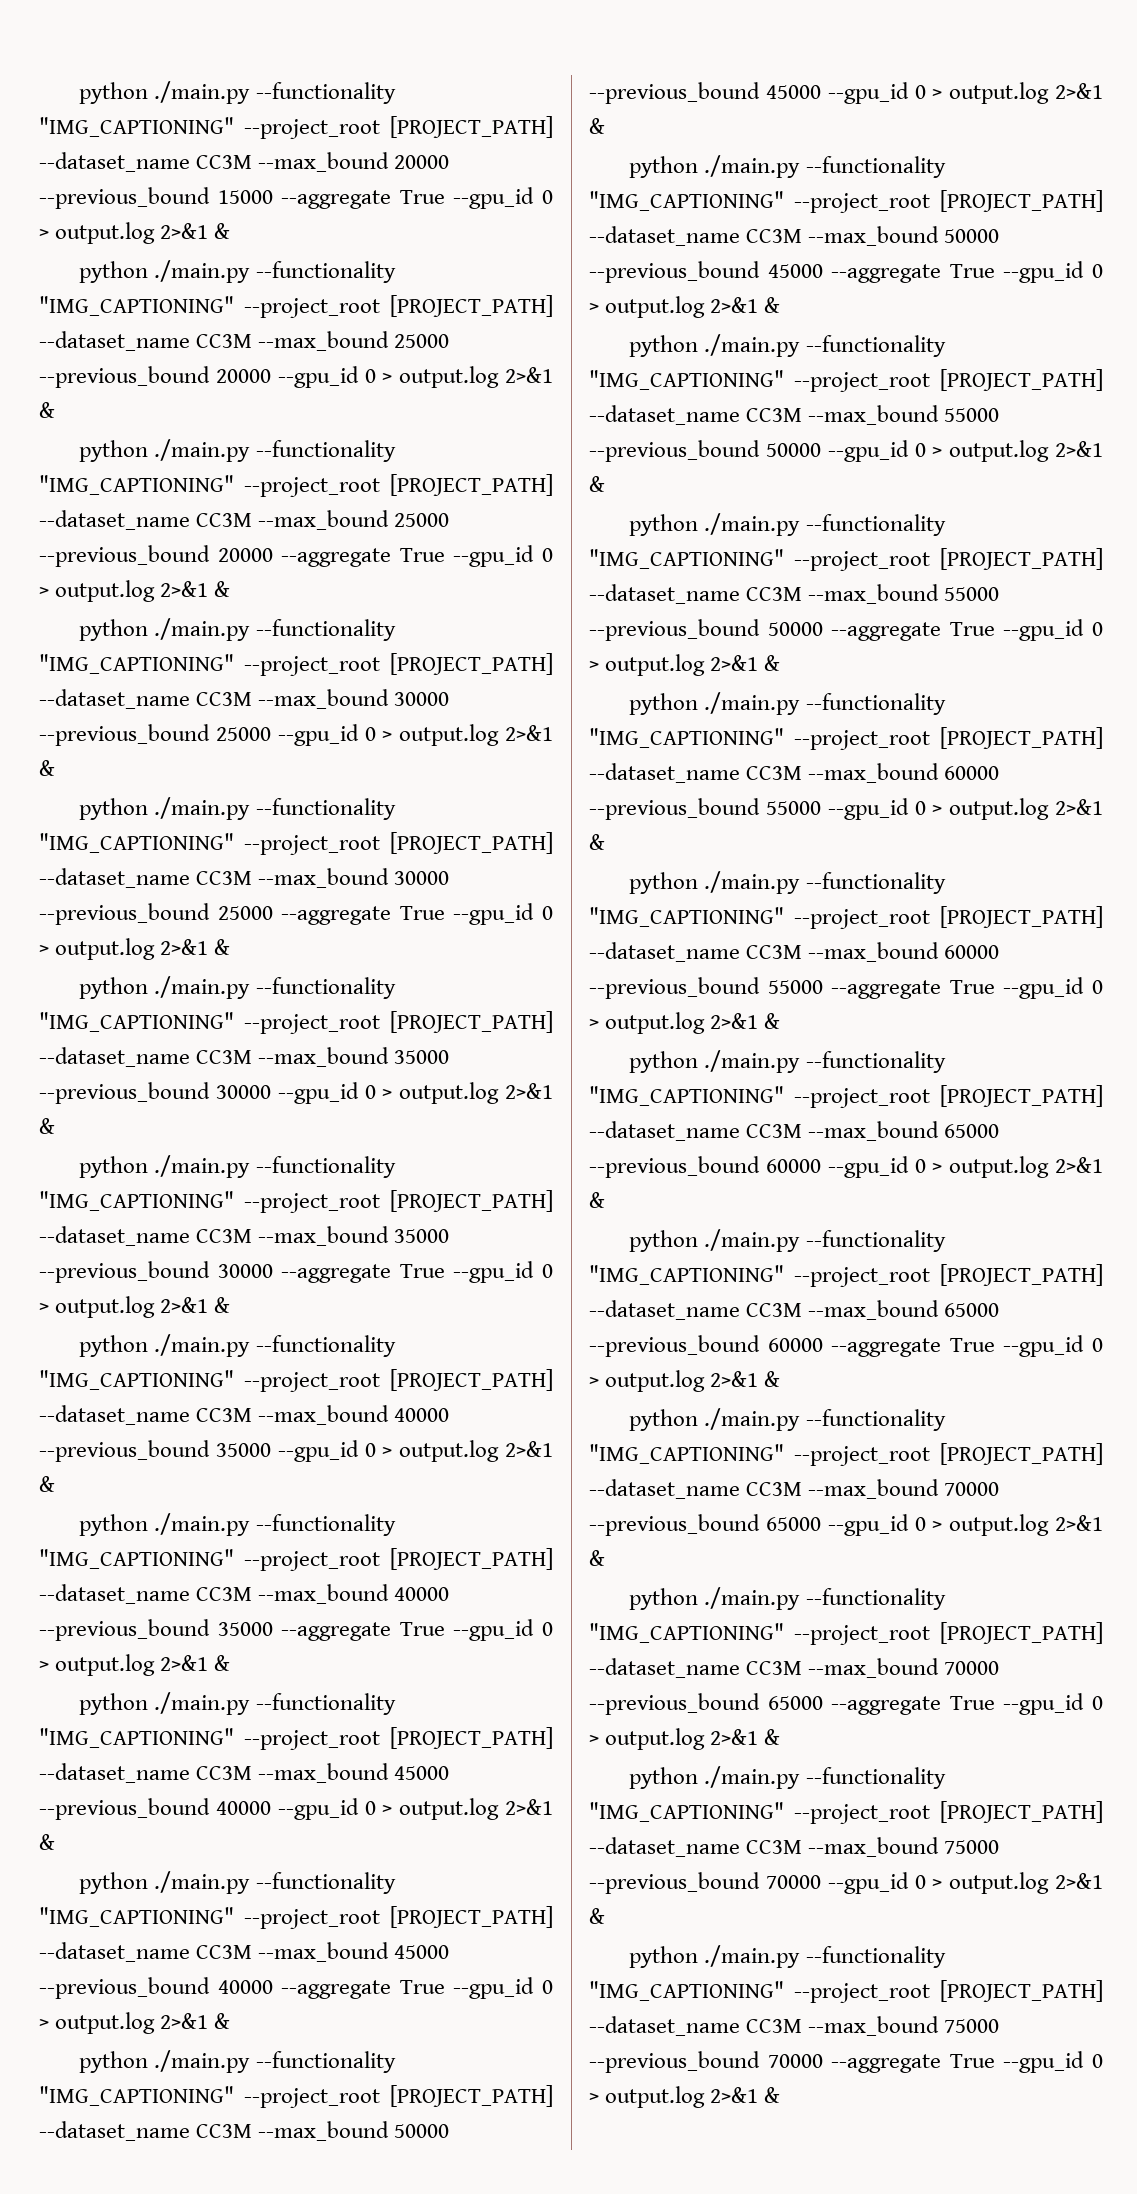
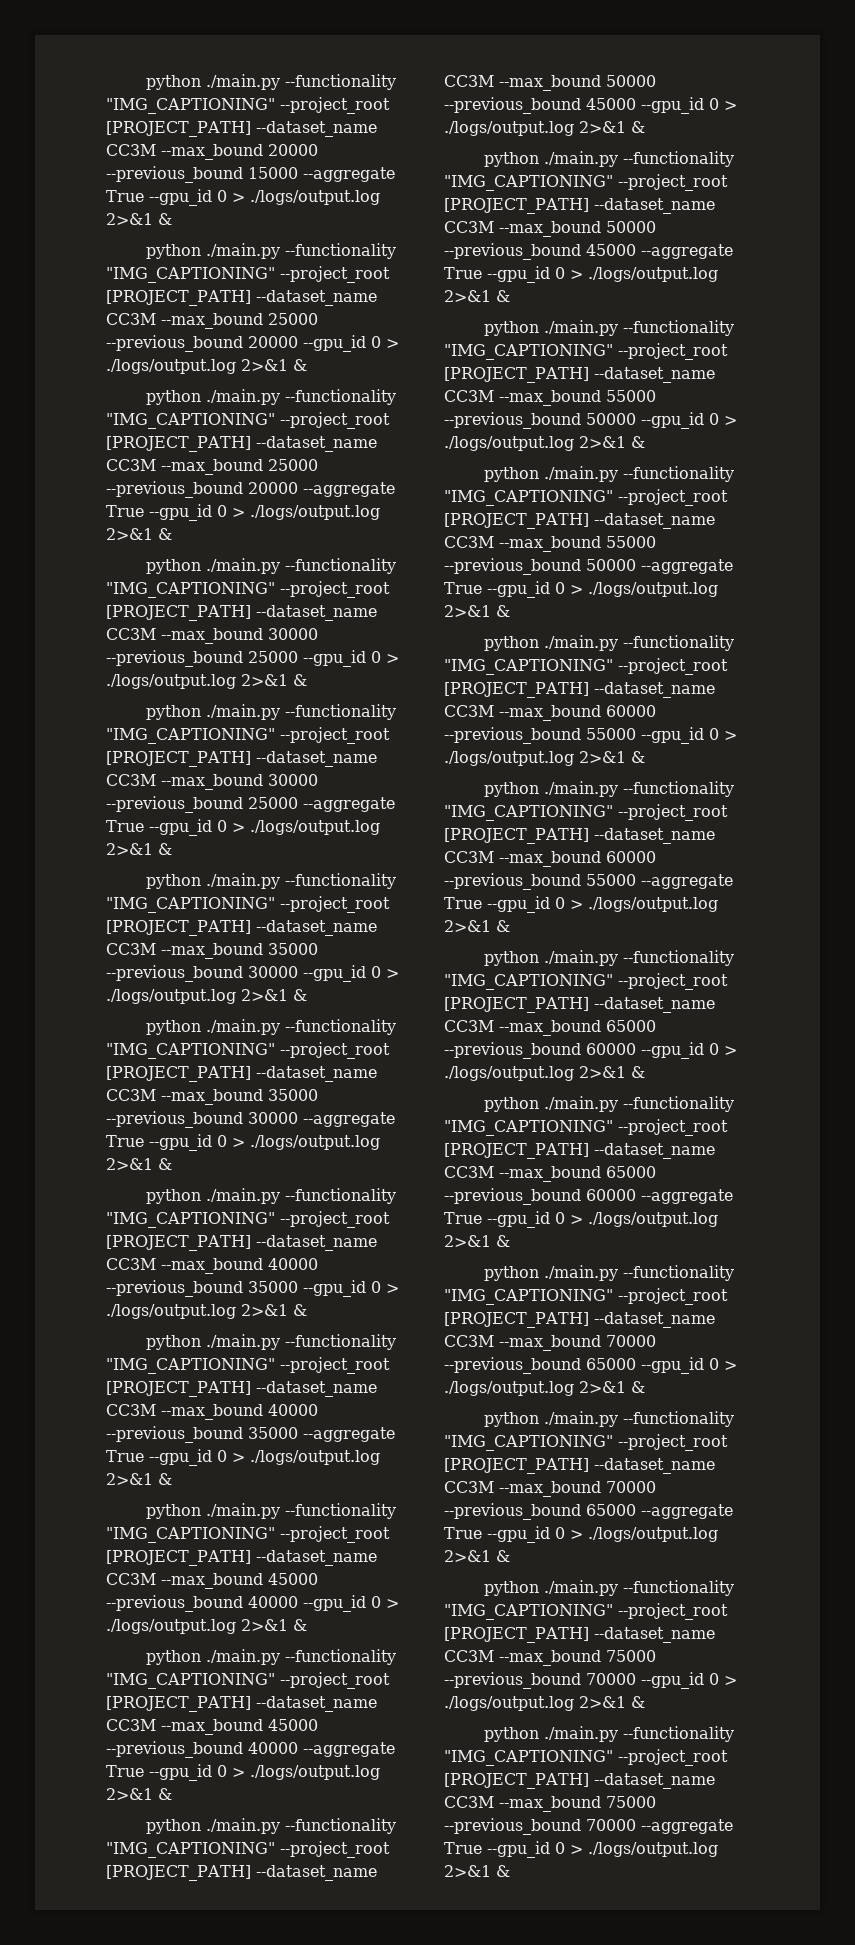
[55,222,156,244] output.log -> [250,190,380,205] ./logs/output.log
[399,366,500,388] output.log -> [106,359,236,374] ./logs/output.log
[55,580,156,602] output.log -> [250,505,380,520] ./logs/output.log
[399,724,500,746] output.log -> [106,674,236,689] ./logs/output.log
[55,938,156,960] output.log -> [250,820,380,835] ./logs/output.log
[399,1082,500,1104] output.log -> [106,989,236,1004] ./logs/output.log
[55,1296,156,1318] output.log -> [250,1135,380,1150] ./logs/output.log
[399,1440,500,1462] output.log -> [106,1304,236,1319] ./logs/output.log
[55,1654,156,1676] output.log -> [250,1450,380,1465] ./logs/output.log
[399,1798,500,1820] output.log -> [106,1619,236,1634] ./logs/output.log
[55,2012,156,2034] output.log -> [250,1765,380,1780] ./logs/output.log
[949,82,1050,104] output.log -> [444,121,574,136] ./logs/output.log
[605,296,706,318] output.log -> [588,267,718,282] ./logs/output.log
[949,440,1050,462] output.log -> [444,436,574,451] ./logs/output.log
[605,654,706,676] output.log -> [588,582,718,597] ./logs/output.log
[949,798,1050,820] output.log -> [444,751,574,766] ./logs/output.log
[605,1012,706,1034] output.log -> [588,897,718,912] ./logs/output.log
[949,1156,1050,1178] output.log -> [444,1066,574,1081] ./logs/output.log
[605,1370,706,1392] output.log -> [588,1212,718,1227] ./logs/output.log
[949,1514,1050,1536] output.log -> [444,1381,574,1396] ./logs/output.log
[605,1728,706,1750] output.log -> [588,1527,718,1542] ./logs/output.log
[949,1872,1050,1894] output.log -> [444,1696,574,1711] ./logs/output.log
[605,2086,706,2108] output.log -> [588,1842,718,1857] ./logs/output.log

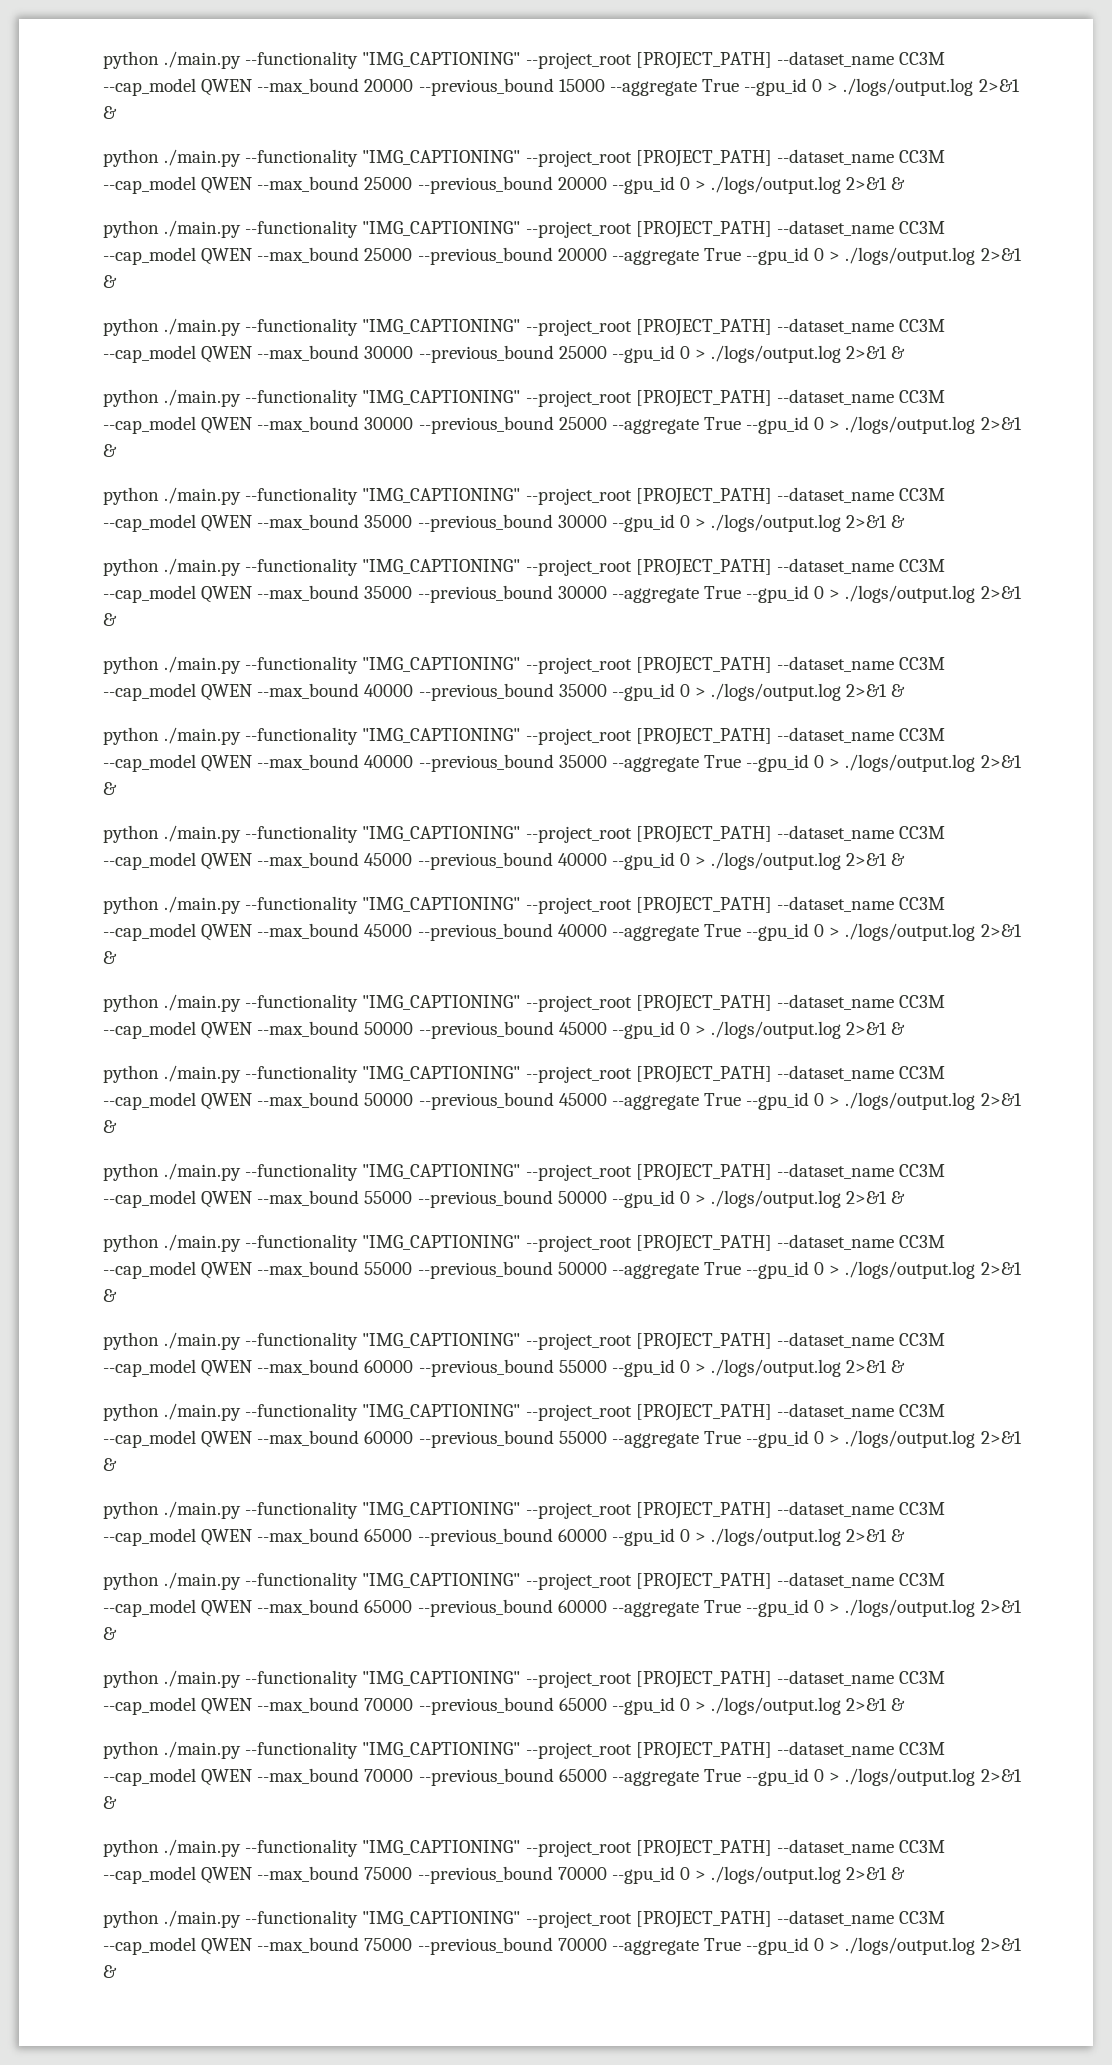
[146,74,397,90] [106,97,390,114] [106,121,377,137] [106,144,156,156] python ./main.py --functionality "IMG_CAPTIONING" --project_root [PROJECT_PATH] --dataset_name CC3M -> [103,51,945,69] [103,78,253,96] python ./main.py --functionality "IMG_CAPTIONING" --project_root [PROJECT_PATH] --dataset_name CC3M --cap_model QWEN
(156, 319) none -> [103,176,253,194] --cap_model QWEN
(156, 465) none -> [103,247,253,265] --cap_model QWEN
(156, 634) none -> [103,345,253,363] --cap_model QWEN
(156, 780) none -> [103,416,253,434] --cap_model QWEN
(156, 949) none -> [103,514,253,532] --cap_model QWEN
(156, 1095) none -> [103,585,253,603] --cap_model QWEN
(156, 1264) none -> [103,683,253,701] --cap_model QWEN
(156, 1410) none -> [103,754,253,772] --cap_model QWEN
(156, 1579) none -> [103,852,253,870] --cap_model QWEN
(156, 1725) none -> [103,923,253,941] --cap_model QWEN
(494, 81) none -> [103,1021,253,1039] --cap_model QWEN
(494, 227) none -> [103,1092,253,1110] --cap_model QWEN
(494, 396) none -> [103,1190,253,1208] --cap_model QWEN
(494, 542) none -> [103,1261,253,1279] --cap_model QWEN
(494, 711) none -> [103,1359,253,1377] --cap_model QWEN
(494, 857) none -> [103,1430,253,1448] --cap_model QWEN
(494, 1026) none -> [103,1528,253,1546] --cap_model QWEN
(494, 1172) none -> [103,1599,253,1617] --cap_model QWEN
(494, 1341) none -> [103,1697,253,1715] --cap_model QWEN
(494, 1487) none -> [103,1768,253,1786] --cap_model QWEN
(494, 1656) none -> [103,1866,253,1884] --cap_model QWEN
(494, 1802) none -> [103,1937,253,1955] --cap_model QWEN

